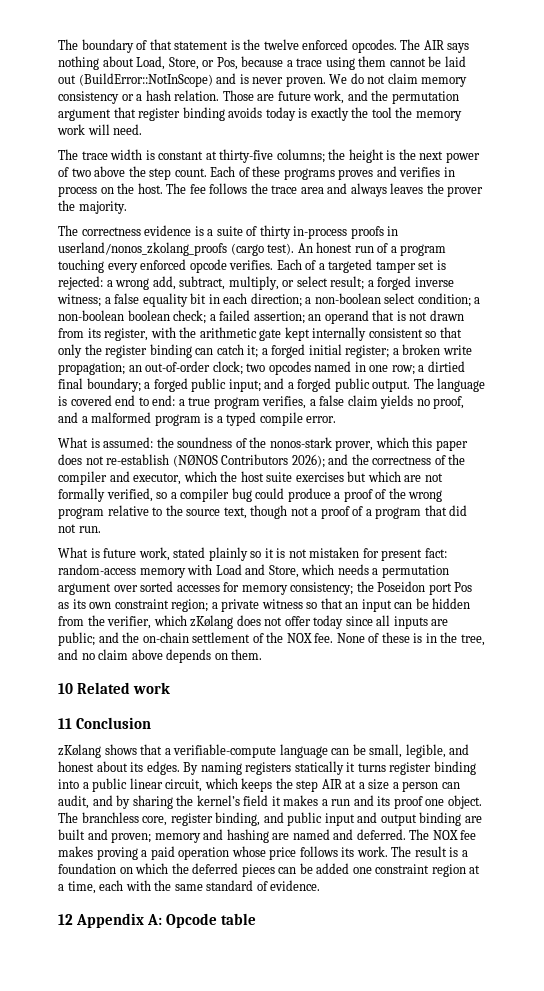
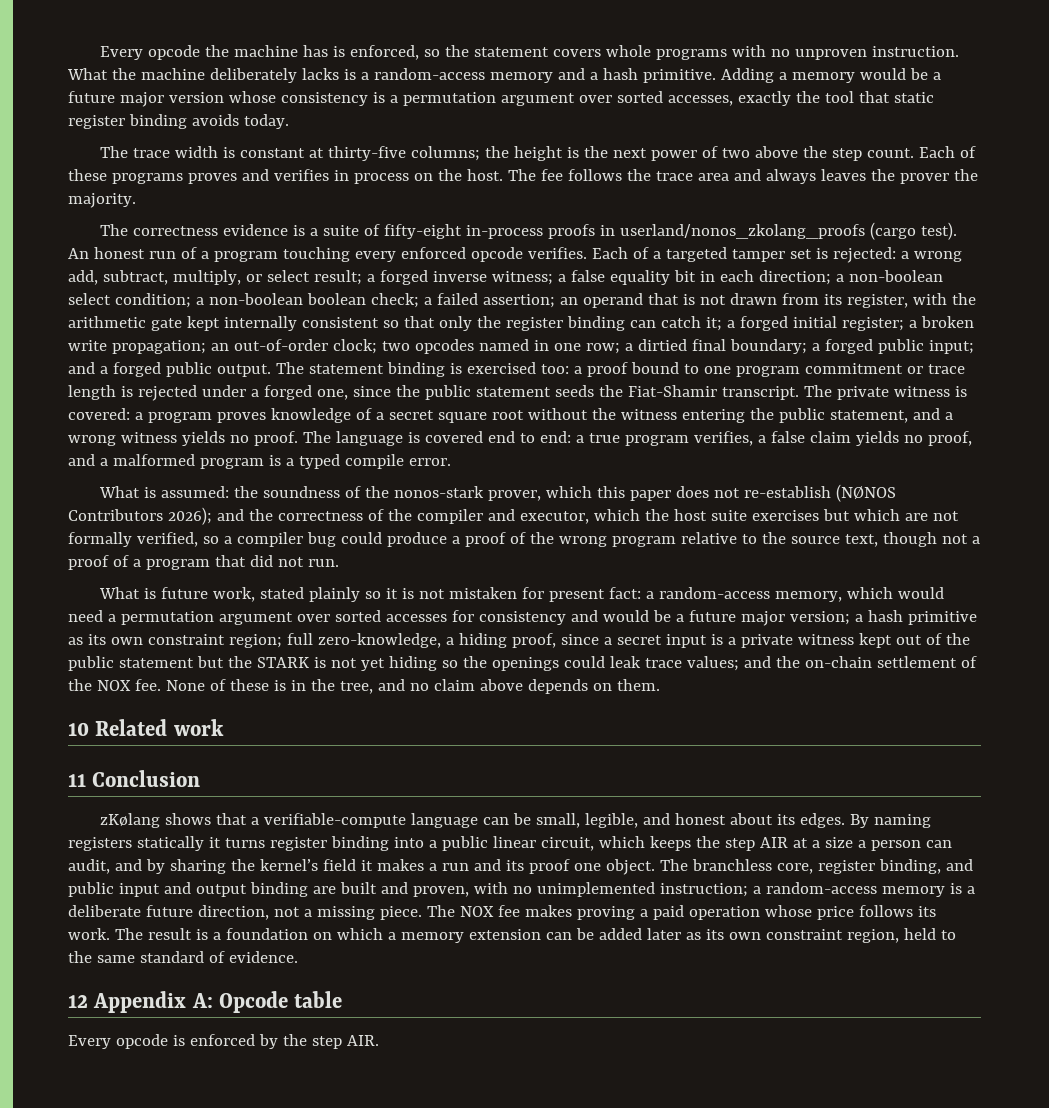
[58,39,470,53] [58,56,466,70] [58,73,468,87] [58,90,459,104] [58,107,462,121] [57,124,143,135] The boundary of that statement is the twelve enforced opcodes. The AIR says nothing about Load, Store, or Pos, because a trace using them cannot be laid out (BuildError::NotInScope) and is never proven. We do not claim memory consistency or a hash relation. Those are future work, and the permutation argument that register binding avoids today is exactly the tool the memory work will need. -> [99,45,959,60] [67,68,941,83] [68,91,934,107] [68,114,289,129] Every opcode the machine has is enforced, so the statement covers whole programs with no unproven instruction. What the machine deliberately lacks is a random-access memory and a hash primitive. Adding a memory would be a future major version whose consistency is a permutation argument over sorted accesses, exactly the tool that static register binding avoids today.
[259,225,291,239] thirty -> [383,224,462,239] fifty-eight
(434, 383) none -> [308,362,965,377] [68,385,967,401] [68,408,953,423] [68,431,331,446] statement binding is exercised too: a proof bound to one program commitment or trace length is rejected under a forged one, since the public statement seeds the Fiat-Shamir transcript. The private witness is covered: a program proves knowledge of a secret square root without the witness entering the public statement, and a wrong witness yields no proof. The
[58,564,369,578] random-access memory with Load and Store, which needs -> [645,587,944,602] [68,610,103,622] a random-access memory, which would need
[241,581,473,595] memory consistency; the Poseidon port Pos -> [478,610,977,626] consistency and would be a future major version; a hash primitive
[211,598,471,612] [58,615,449,629] [58,632,95,646] a private witness so that an input can be hidden from the verifier, which zKølang does not offer today since all inputs are public; -> [286,633,970,648] [68,656,739,671] full zero-knowledge, a hiding proof, since a secret input is a private witness kept out of the public statement but the STARK is not yet hiding so the openings could leak trace values;
[111,829,406,843] proven; memory and hashing are named and deferred. -> [412,882,975,897] [68,905,422,920] proven, with no unimplemented instruction; a random-access memory is a deliberate future direction, not a missing piece.
[171,863,481,877] [58,880,151,894] the deferred pieces can be added one constraint region at a time, each with -> [387,928,956,943] a memory extension can be added later as its own constraint region, held to
(257, 919) none -> [68,1034,379,1049] // Every opcode is enforced by the step AIR.

